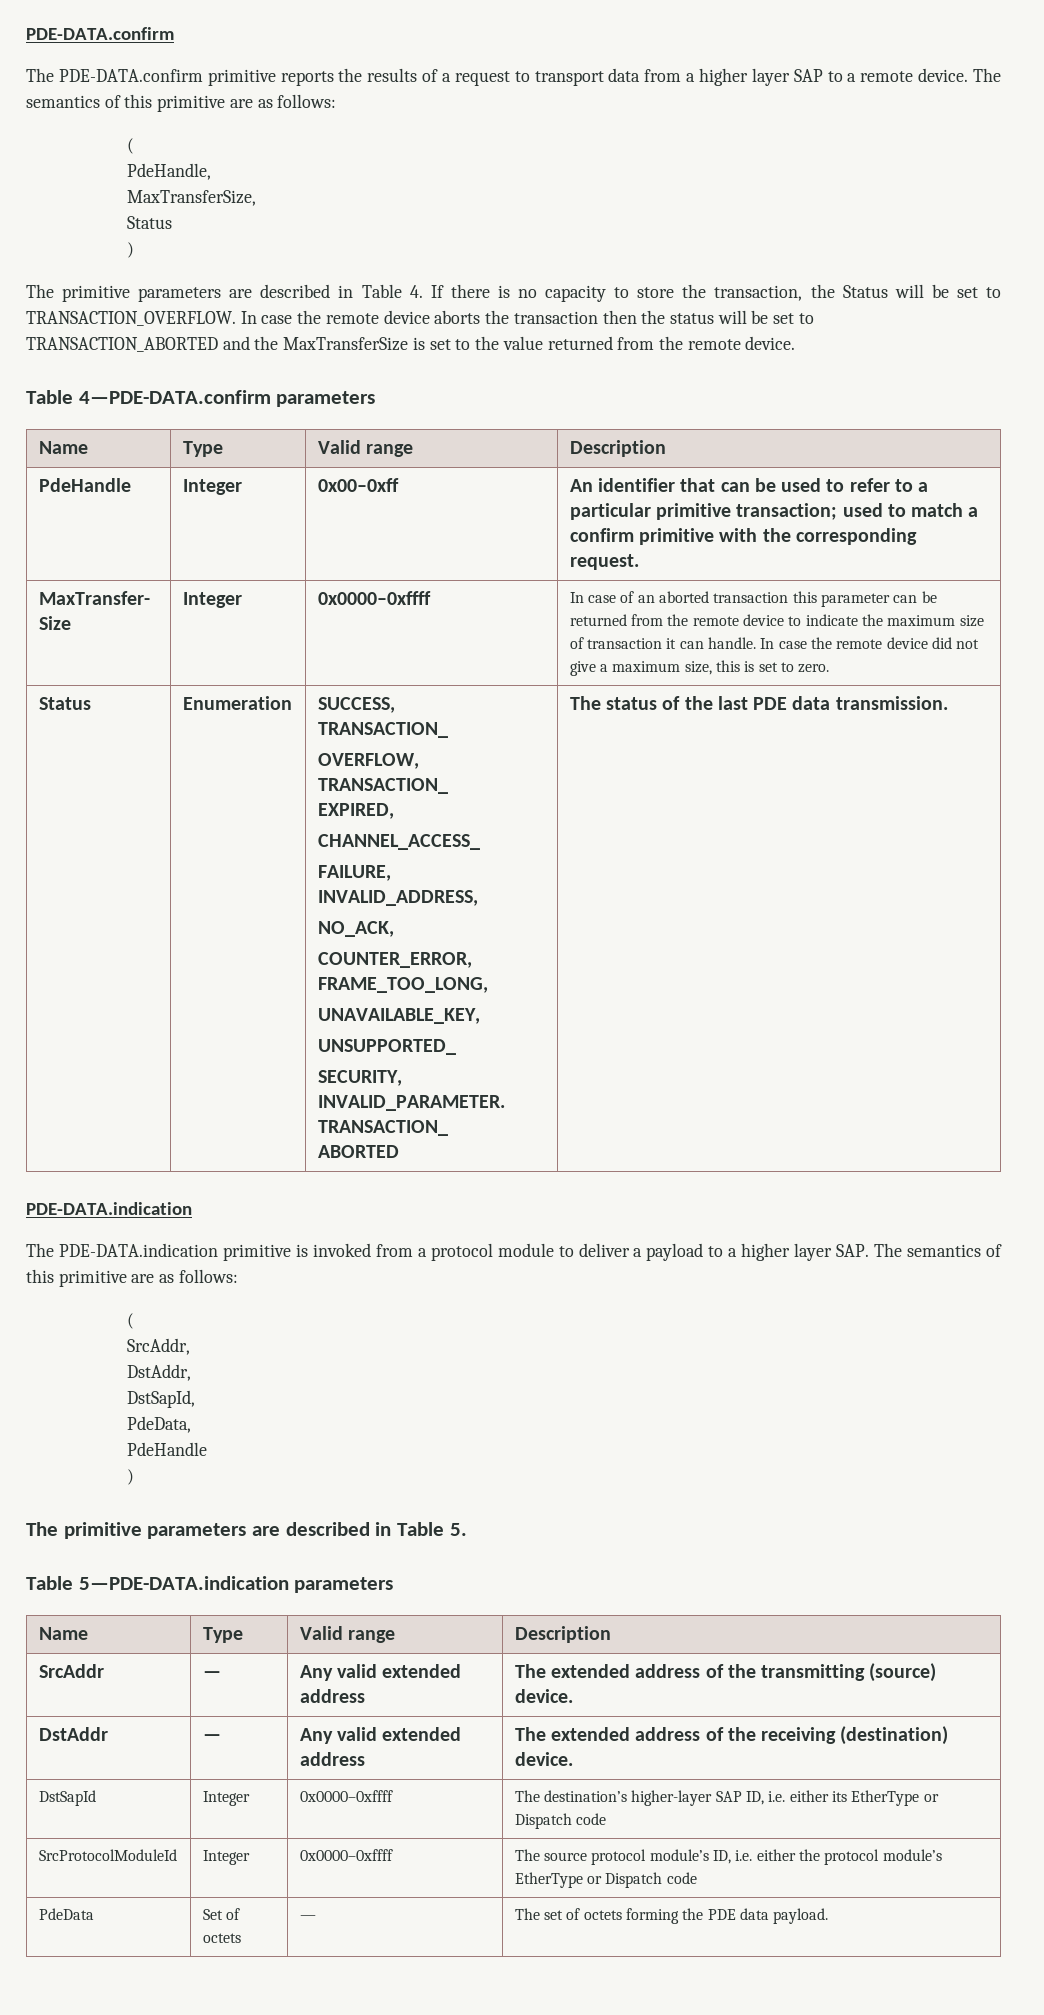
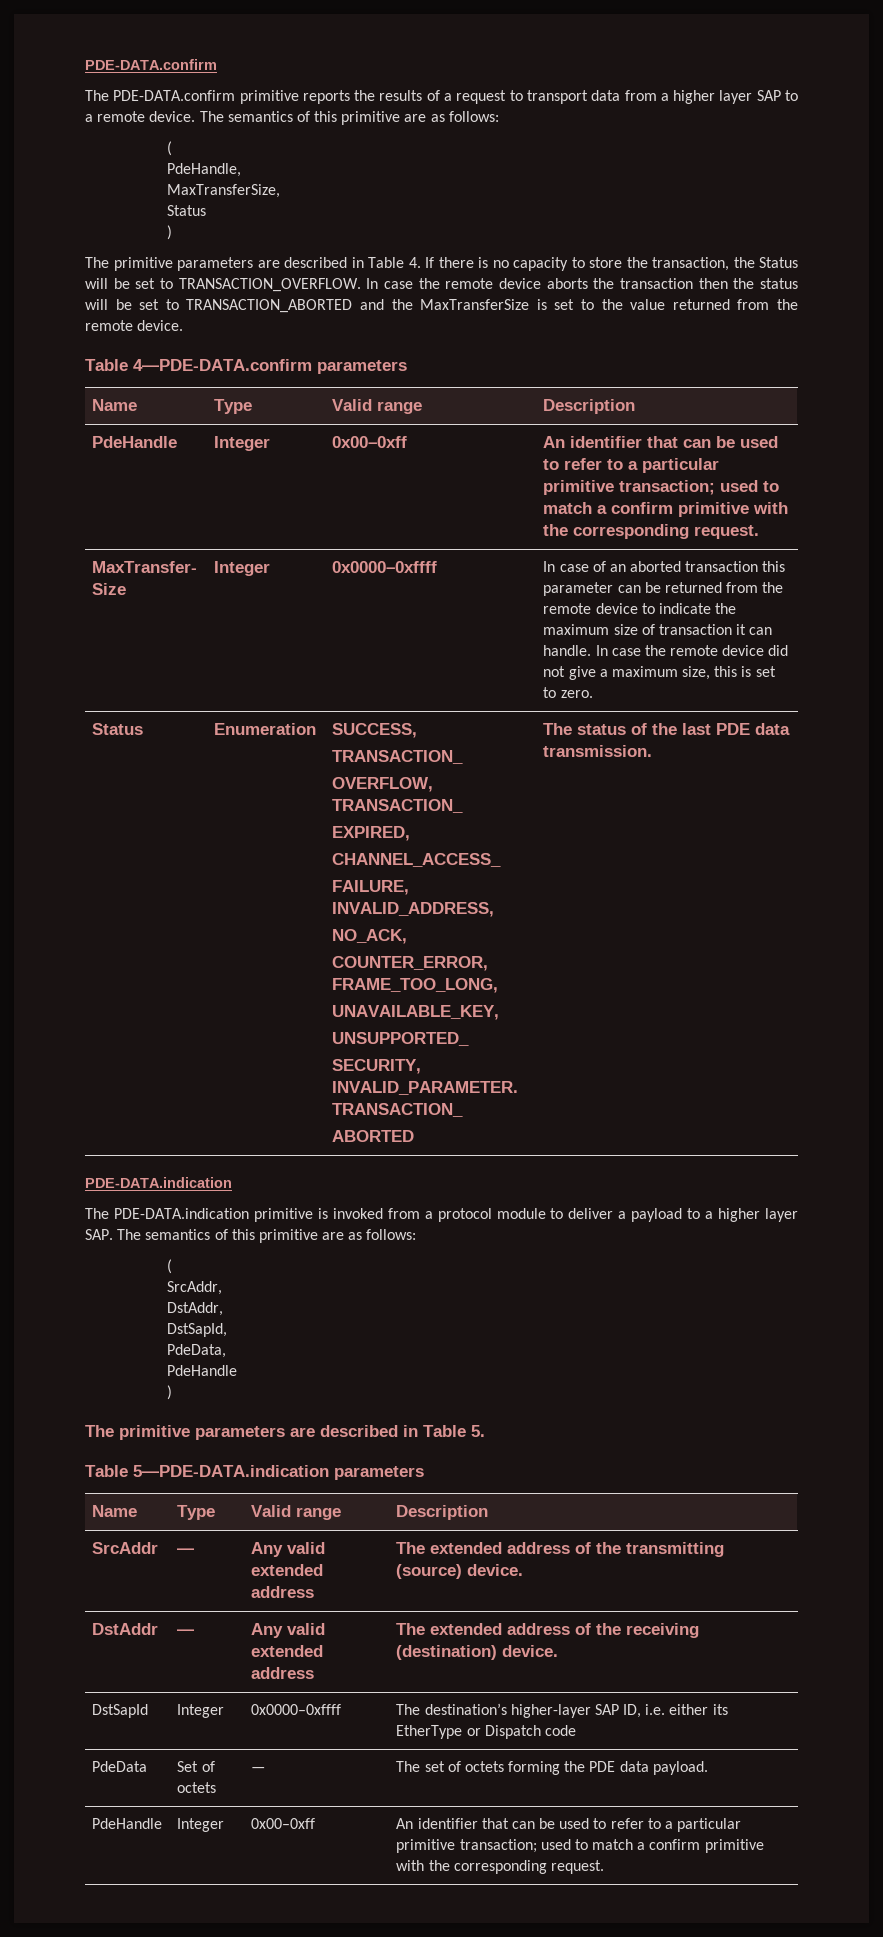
[38,1849,177,1861] [202,1850,250,1865] [299,1849,393,1861] [514,1849,942,1865] [514,1872,697,1888] // SrcProtocolModuleId | Integer | 0x0000–0xffff | The source protocol module’s ID, i.e. either the protocol module’s EtherType or Dispatch code -> (576, 1730) none
(829, 1916) none -> [92,1818,163,1829] [177,1818,225,1832] [251,1818,316,1829] [396,1818,742,1832] [396,1839,764,1853] [396,1860,604,1874] // PdeHandle | Integer | 0x00–0xff | An identifier that can be used to refer to a particular primitive transaction; used to match a confirm primitive with the corresponding request.

